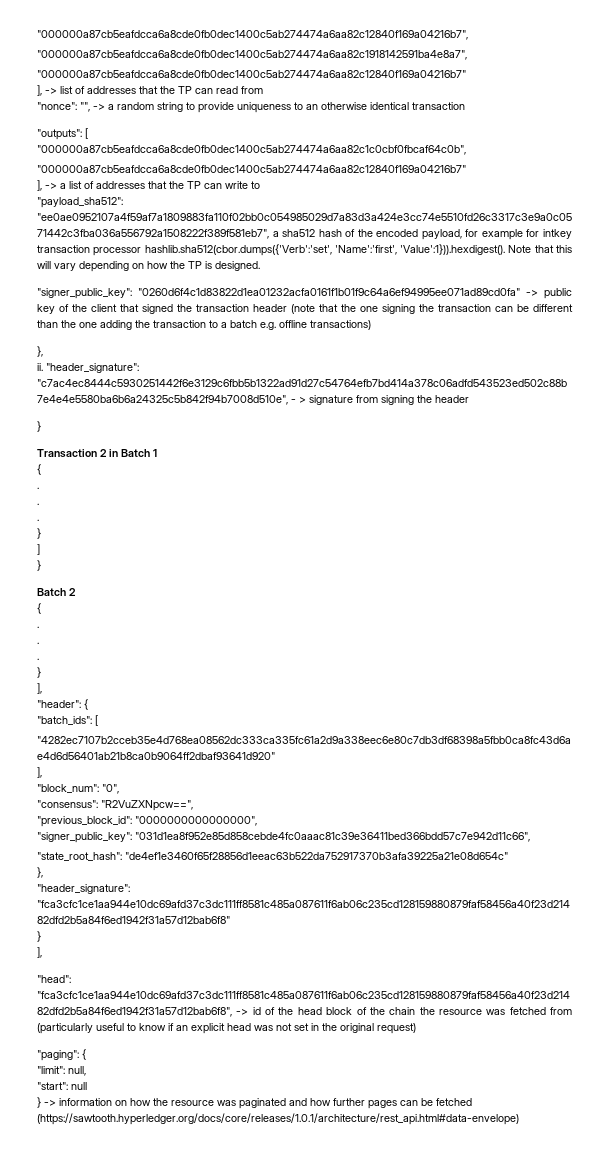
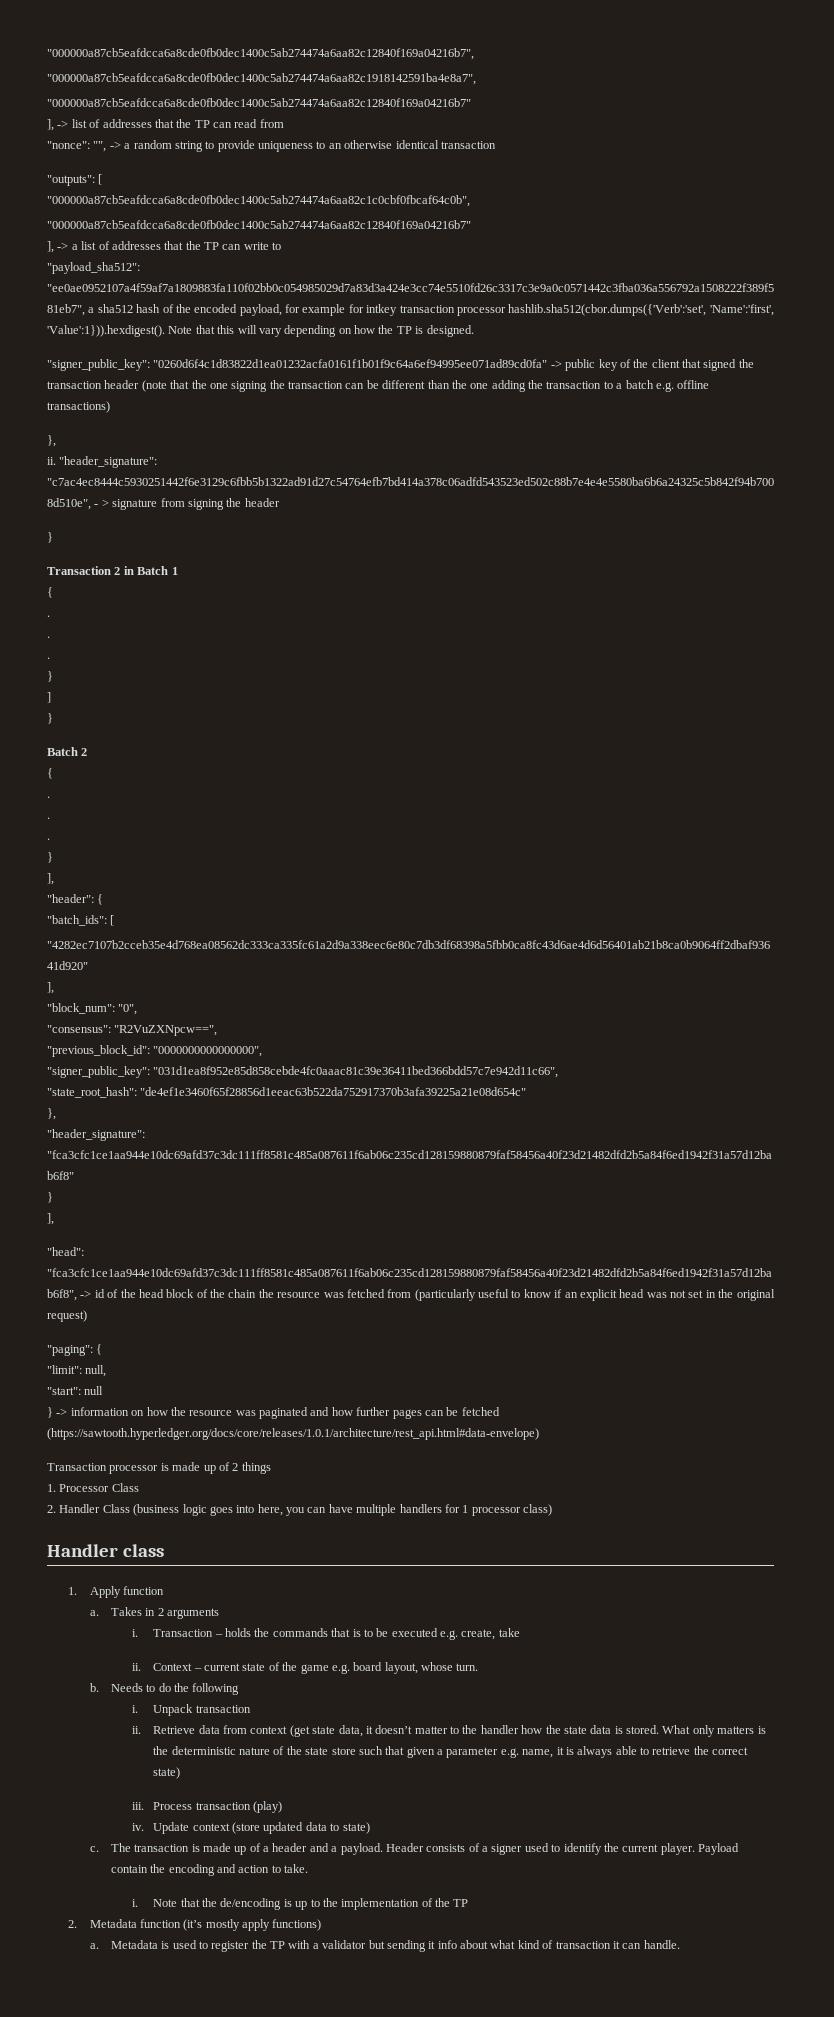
(519, 1119) none -> [47,1462,271,1474] [47,1483,139,1492] [47,1504,552,1516] [47,1544,164,1557] [68,1586,164,1598] [89,1607,219,1619] [132,1628,520,1640] [132,1662,479,1674] [89,1683,240,1695] [132,1704,251,1716] [132,1725,766,1737] [153,1746,749,1758] [153,1767,181,1779] [132,1801,283,1813] [132,1822,370,1834] [89,1843,740,1855] [110,1864,309,1876] [132,1898,469,1910] [68,1919,322,1931] [89,1940,680,1952] // Transaction processor is made up of 2 things // 1. Processor Class // 2. Handler Class (business logic goes into here, you can have multiple handlers for 1 processor class) // Handler class // 1. Apply function // a. Takes in 2 arguments // i. Transaction – holds the commands that is to be executed e.g. create, take // ii. Context – current state of the game e.g. board layout, whose turn. // b. Needs to do the following // i. Unpack transaction // ii. Retrieve data from context (get state data, it doesn’t matter to the handler how the state data is stored. What only matters is the deterministic nature of the state store such that given a parameter e.g. name, it is always able to retrieve the correct state) // iii. Process transaction (play) // iv. Update context (store updated data to state) // c. The transaction is made up of a header and a payload. Header consists of a signer used to identify the current player. Payload contain the encoding and action to take. // i. Note that the de/encoding is up to the implementation of the TP // 2. Metadata function (it’s mostly apply functions) // a. Metadata is used to register the TP with a validator but sending it info about what kind of transaction it can handle.

